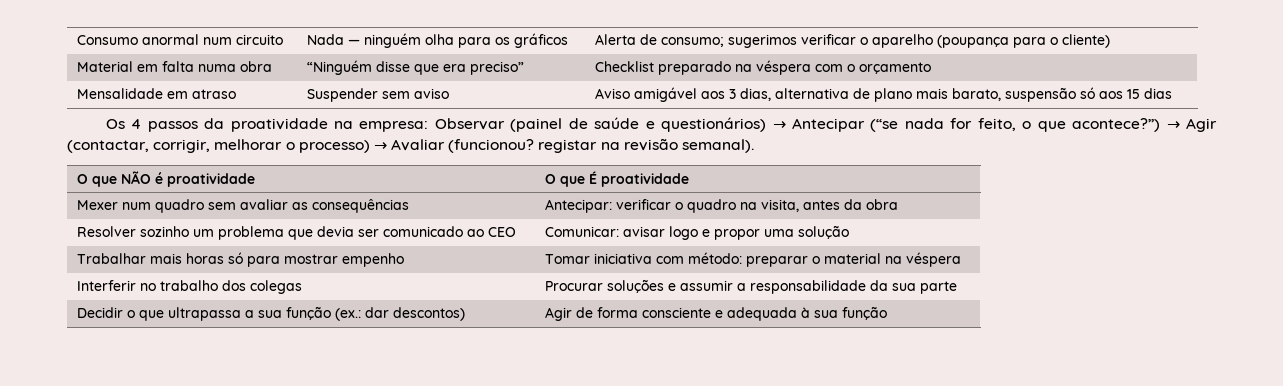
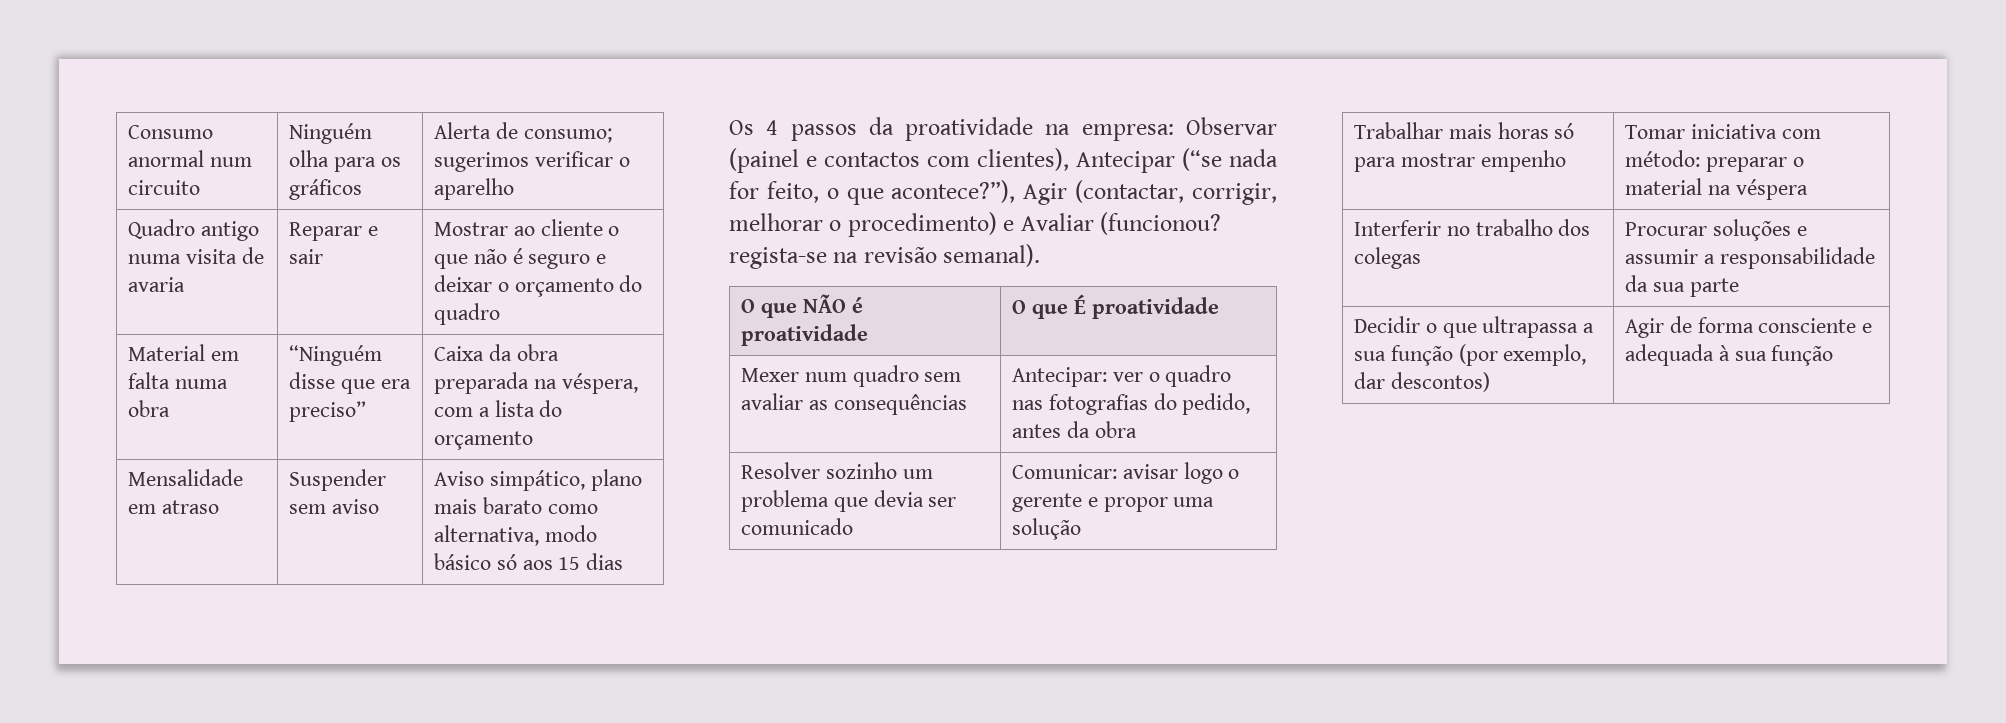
[307,33,422,48] Nada — ninguém -> [288,123,372,144] Ninguém
[937,34,1111,48] (poupança para o cliente) -> [127,219,259,241] [127,247,264,264] [127,277,185,292] [288,222,378,241] [288,249,323,264] [433,219,620,236] [433,248,607,269] [433,275,643,297] [433,303,500,325] // Quadro antigo numa visita de avaria | Reparar e sair | Mostrar ao cliente o que não é seguro e deixar o orçamento do quadro
[595,60,856,75] Checklist preparado na véspera com o -> [433,344,559,361] [433,372,638,394] [433,400,563,417] Caixa da obra preparada na véspera, com a lista do
[634,87,1077,102] amigável aos 3 dias, alternativa de plano mais barato, suspensão -> [489,469,642,491] [433,497,598,514] [433,525,597,546] [433,553,491,570] simpático, plano mais barato como alternativa, modo básico
[568,117,786,132] de saúde e questionários) → -> [806,148,1069,171] e contactos com clientes),
[1072,118,1180,132] acontece?”) → -> [891,180,1016,203] acontece?”),
[298,140,387,153] processo) → -> [847,212,1015,237] procedimento) e
[538,139,598,153] registar -> [729,247,827,269] regista-se
[616,199,672,210] verificar -> [1112,372,1143,382] ver
[740,199,800,212] na visita, -> [1011,393,1251,415] nas fotografias do pedido,
[467,227,517,237] ao CEO -> (853, 526) none
(699, 233) none -> [1228,469,1240,479] [1011,493,1082,512] o gerente
[335,308,362,321] (ex.: -> [1458,344,1587,366] (por exemplo,

